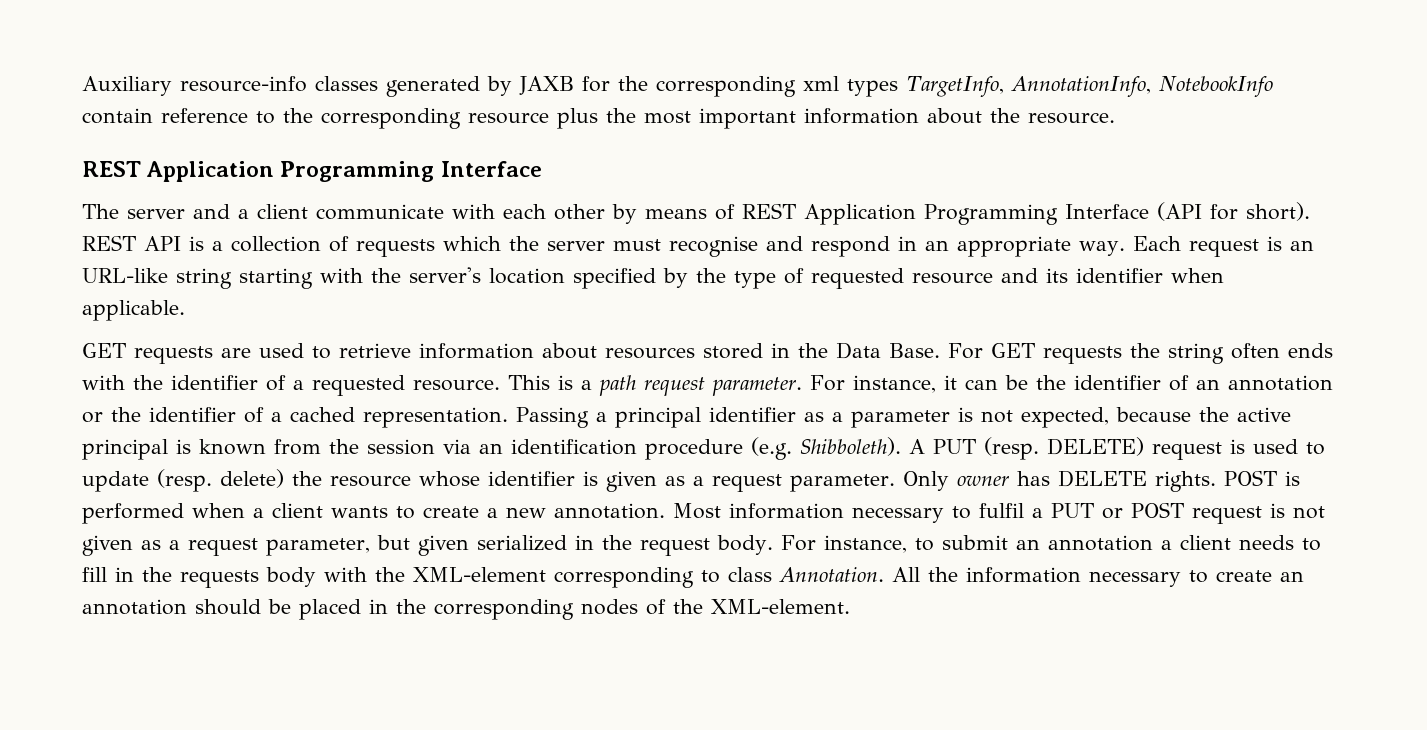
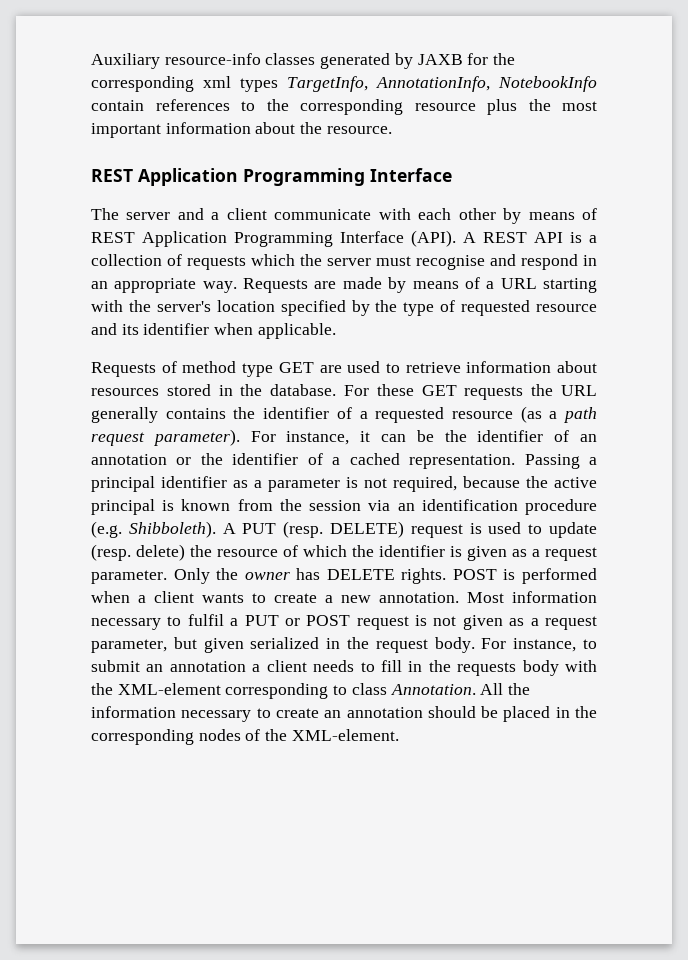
[161,108,248,123] reference -> [155,99,230,111] references
[1157,202,1310,221] (API for short). -> [411,230,476,247] (API). A
[1132,236,1314,257] [82,268,232,289] Each request is an URL-like string -> [243,277,537,293] Requests are made by means of a URL
[82,343,213,364] GET requests -> [91,361,314,377] Requests of method type GET
[836,342,1333,364] [82,375,125,390] Data Base. For GET requests the string often ends with -> [270,384,597,400] [91,407,226,423] database. For these GET requests the URL generally contains
[413,375,573,391] resource. This is -> [451,406,542,423] resource (as
[712,377,802,396] parameter. -> [152,429,240,446] parameter).
[1020,407,1109,428] expected, -> [393,476,457,492] required,
[419,471,480,487] whose -> [283,545,374,557] of which the
(949, 481) none -> [216,568,239,580] the

